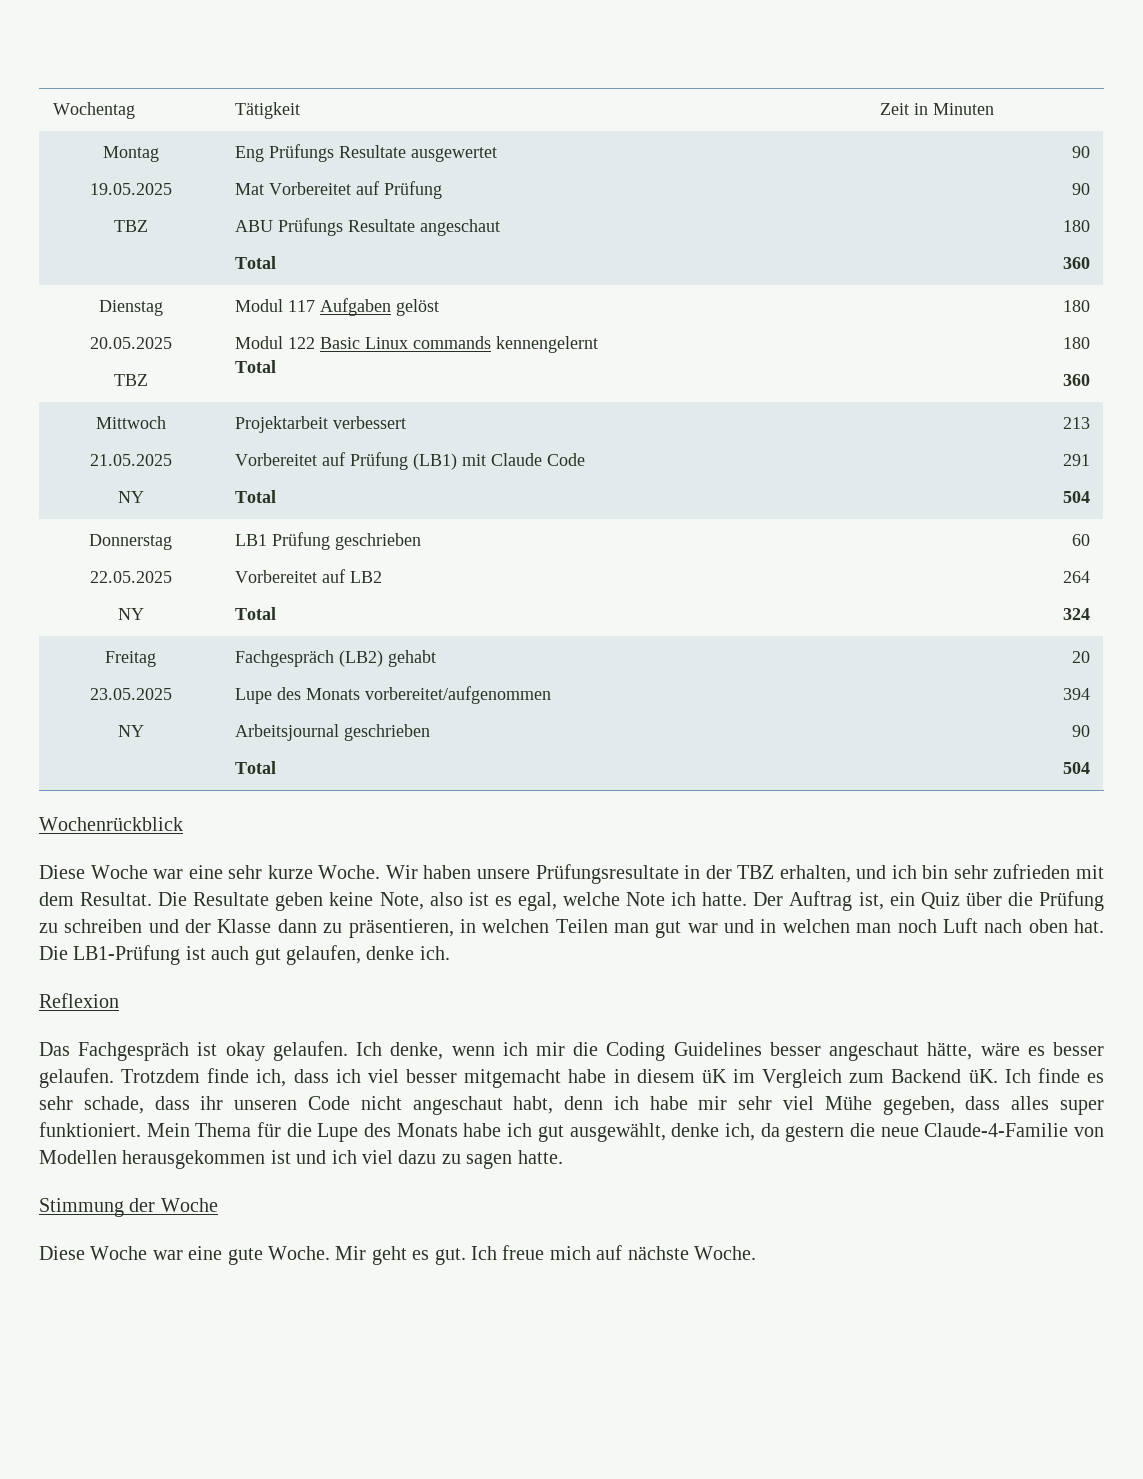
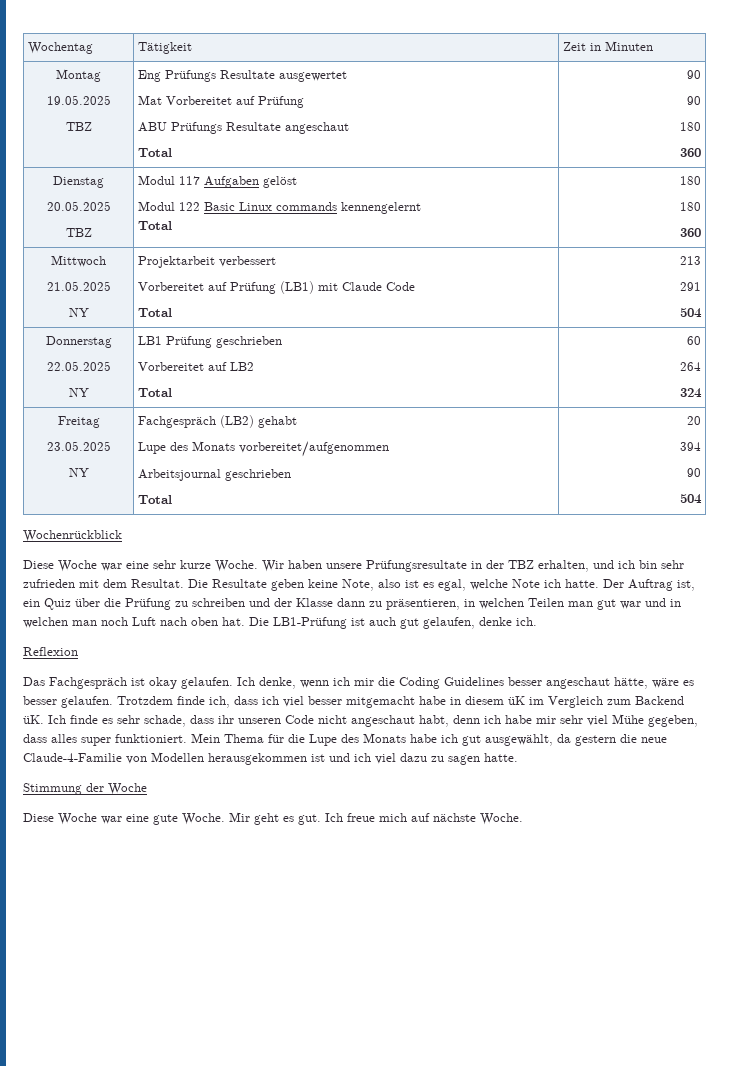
[671,1123,755,1141] denke ich, -> (553, 740) none

